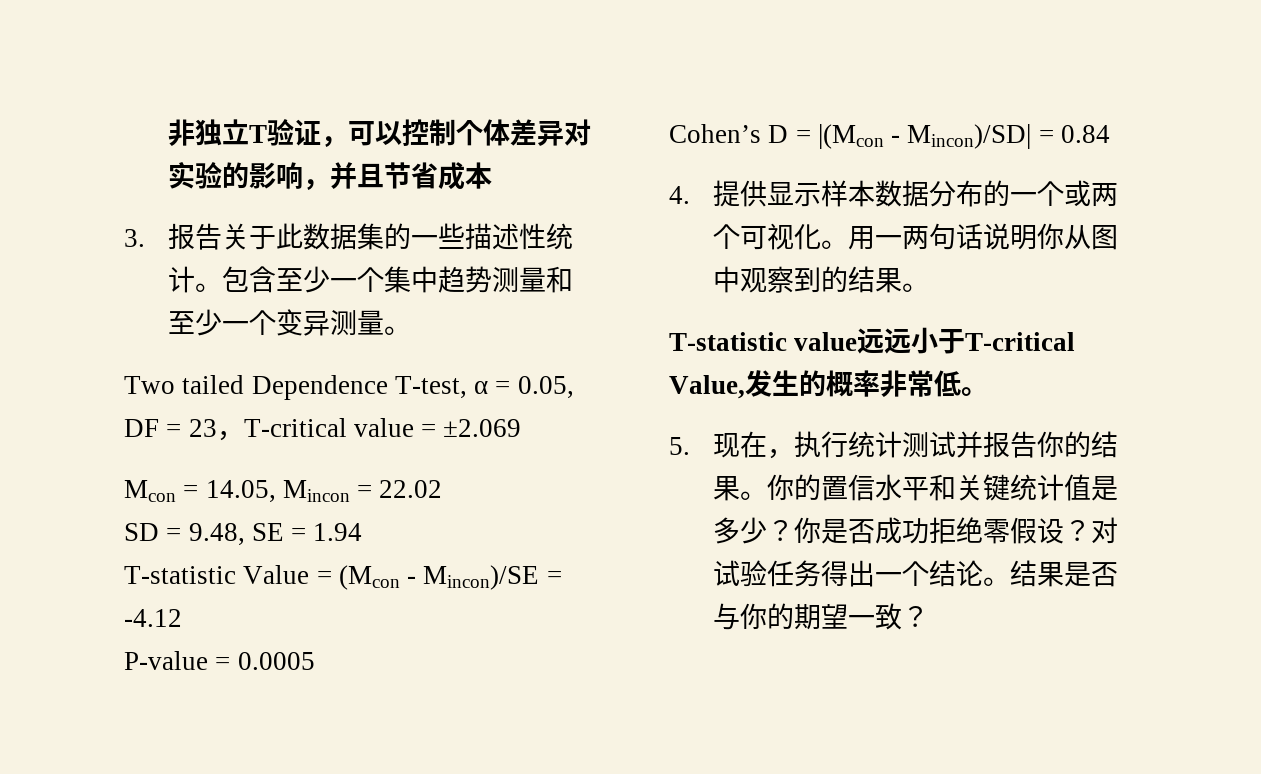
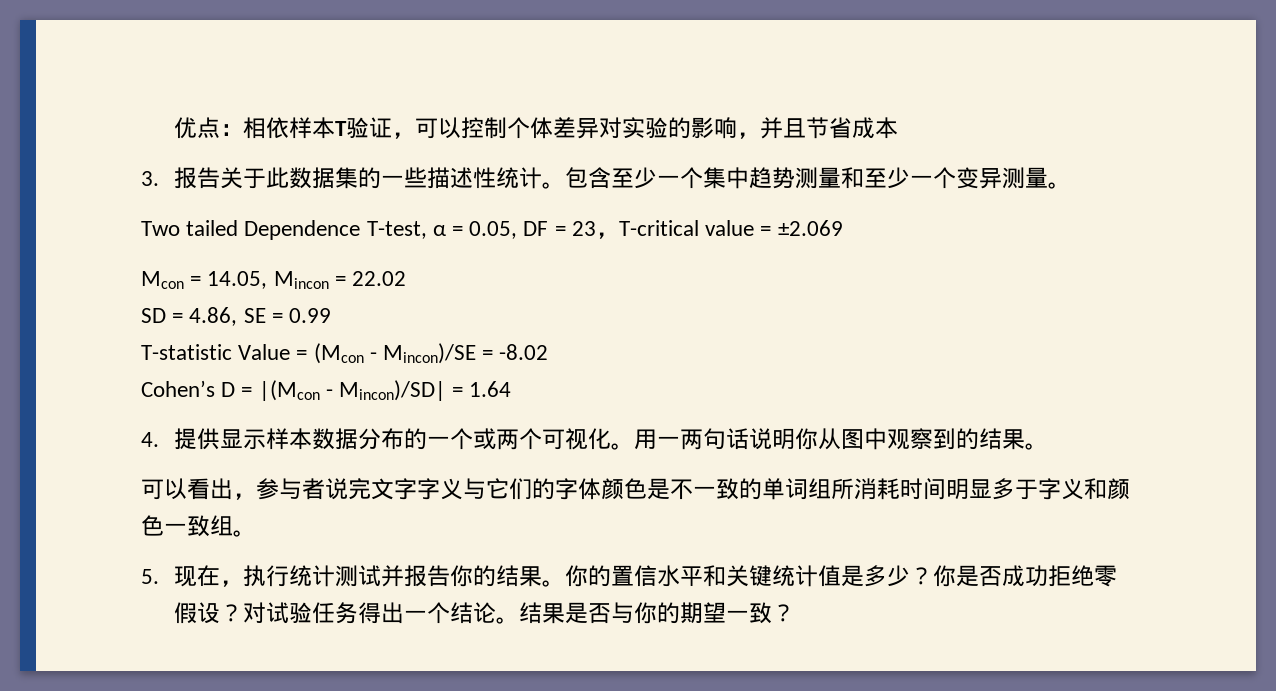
[167,119,249,146] 非独立 -> [174,117,336,139] 优点：相依样本
[188,523,245,546] 9.48, -> [189,307,238,326] 4.86,
[313,523,363,541] 1.94 -> [289,308,332,323] 0.99
[124,609,182,627] [124,651,315,670] -4.12 // P-value = 0.0005 -> [499,344,549,360] -8.02
[1061,125,1111,143] 0.84 -> [469,381,512,397] 1.64
[669,327,1076,354] [669,370,961,399] T-statistic value远远小于T-critical Value,发生的概率非常低 -> [141,478,1130,500] [141,515,233,537] 可以看出，参与者说完文字字义与它们的字体颜色是不一致的单词组所消耗时间明显多于字义和颜色一致组

